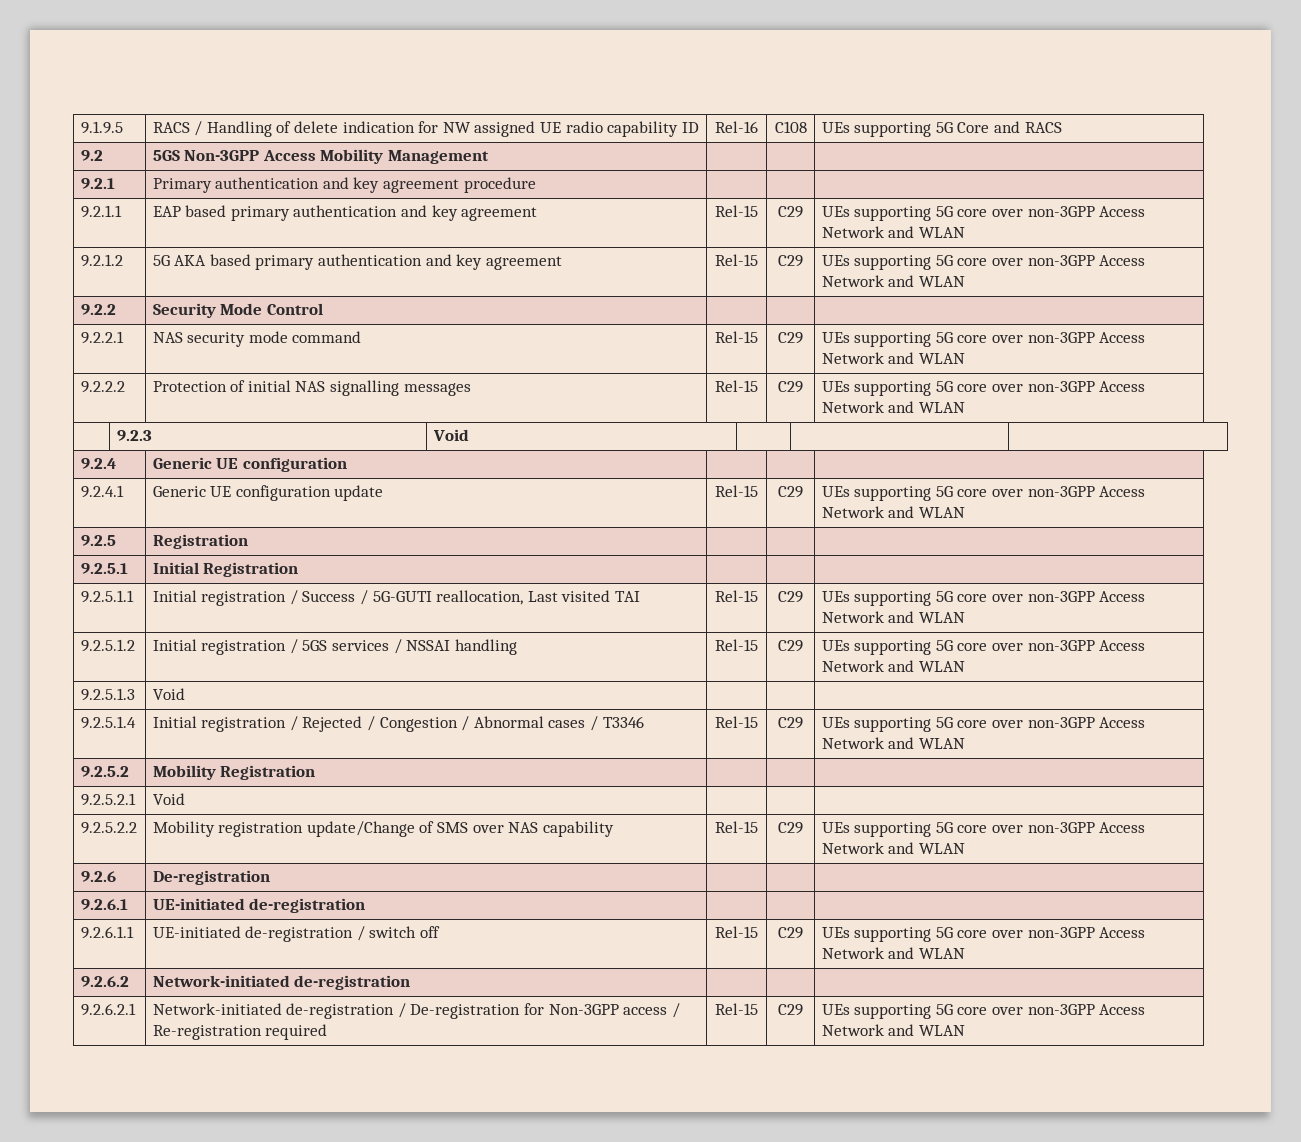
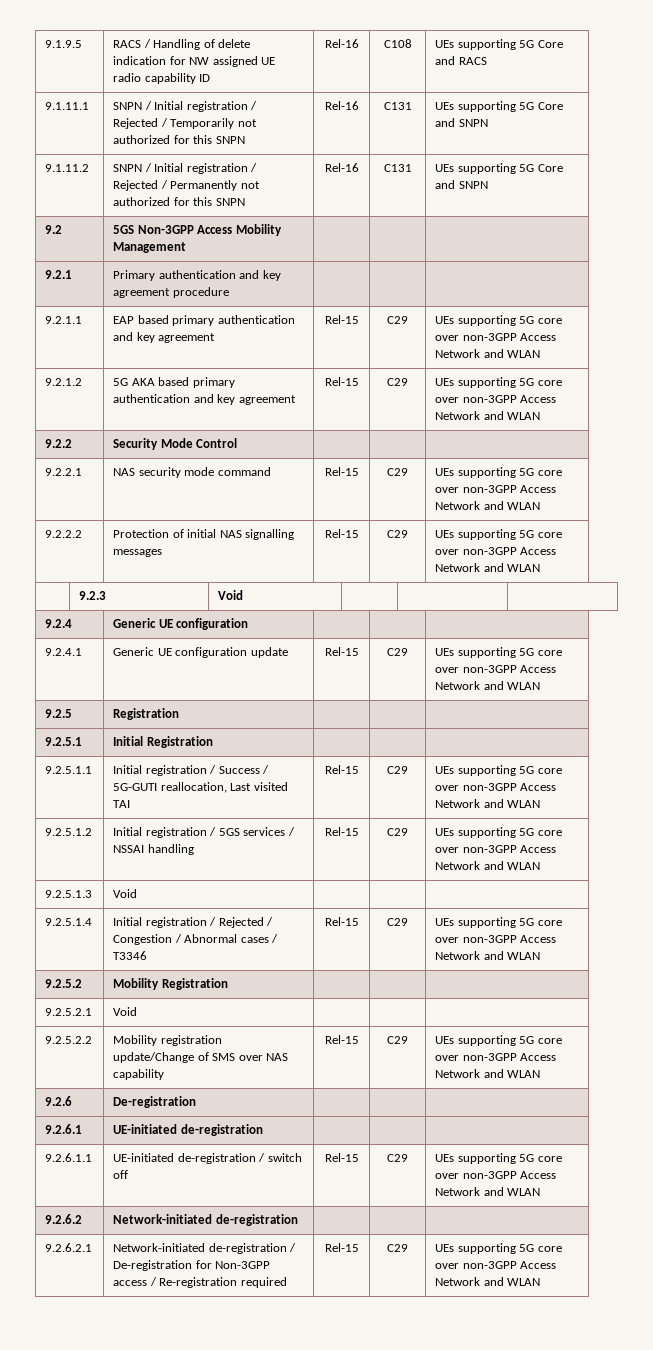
(1062, 127) none -> [45,102,90,110] [113,101,258,112] [113,118,257,129] [113,135,245,144] [324,101,359,110] [383,102,412,110] [435,101,563,112] [435,118,488,127] [45,164,90,172] [113,163,258,174] [113,180,260,191] [113,197,245,206] [324,163,359,172] [383,164,412,172] [435,163,563,174] [435,180,488,189] // 9.1.11.1 | SNPN / Initial registration / Rejected / Temporarily not authorized for this SNPN | Rel-16 | C131 | UEs supporting 5G Core and SNPN // 9.1.11.2 | SNPN / Initial registration / Rejected / Permanently not authorized for this SNPN | Rel-16 | C131 | UEs supporting 5G Core and SNPN

